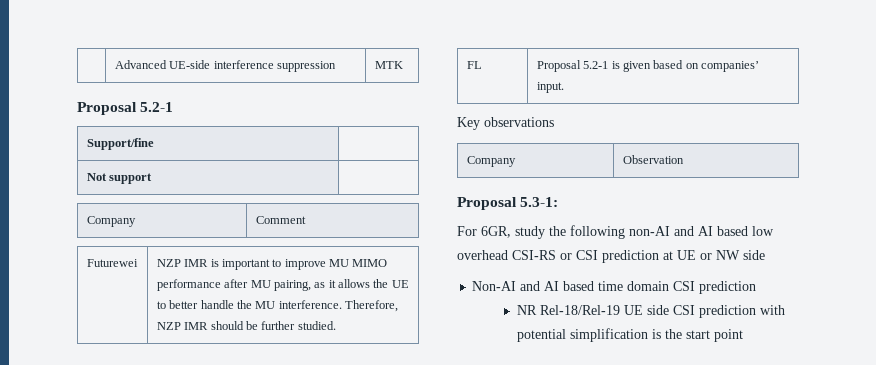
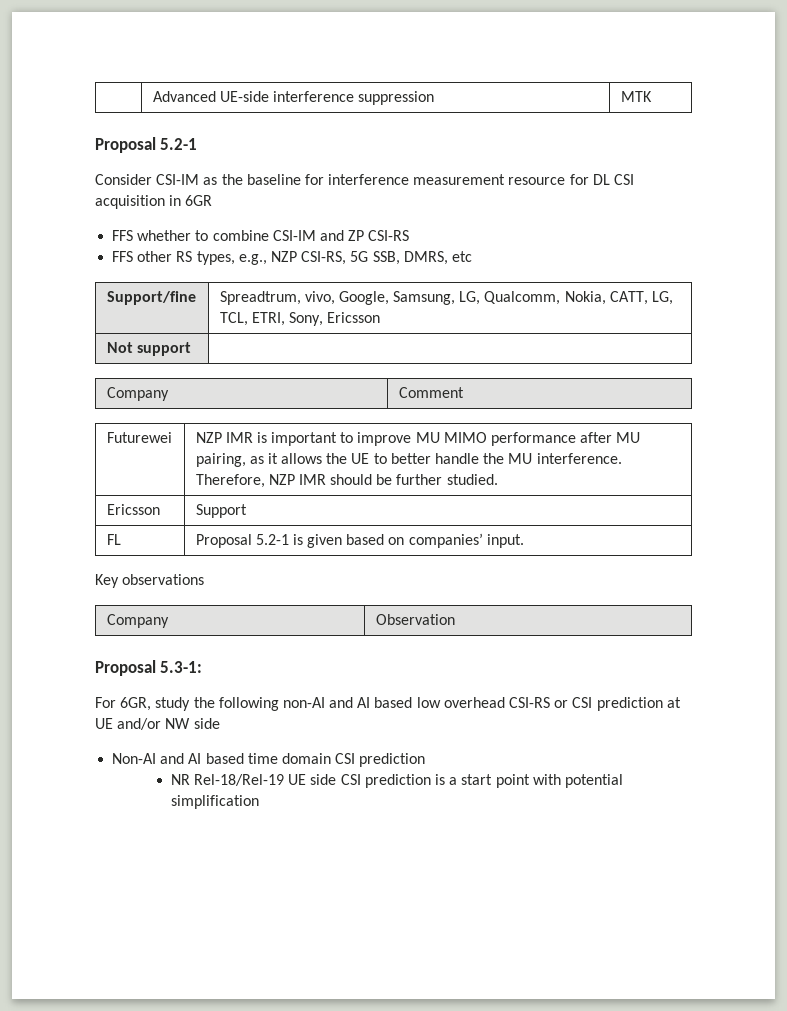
[86,138,154,150] // Support/fine | -> [95,174,635,185] [95,195,213,209] [112,230,410,241] [112,251,472,265] [106,291,196,305] [219,291,674,305] [219,312,381,326] // Consider CSI-IM as the baseline for interference measurement resource for DL CSI acquisition in 6GR // FFS whether to combine CSI-IM and ZP CSI-RS // FFS other RS types, e.g., NZP CSI-RS, 5G SSB, DMRS, etc // Support/fine | Spreadtrum, vivo, Google, Samsung, LG, Qualcomm, Nokia, CATT, LG, TCL, ETRI, Sony, Ericsson
(336, 325) none -> [106,504,160,515] [195,504,247,518] // Ericsson | Support
[700,253,712,260] or -> [117,718,162,730] and/or
[759,305,785,315] [516,328,743,342] with potential simplification is the start point -> [434,774,623,788] [170,795,259,809] is a start point with potential simplification

